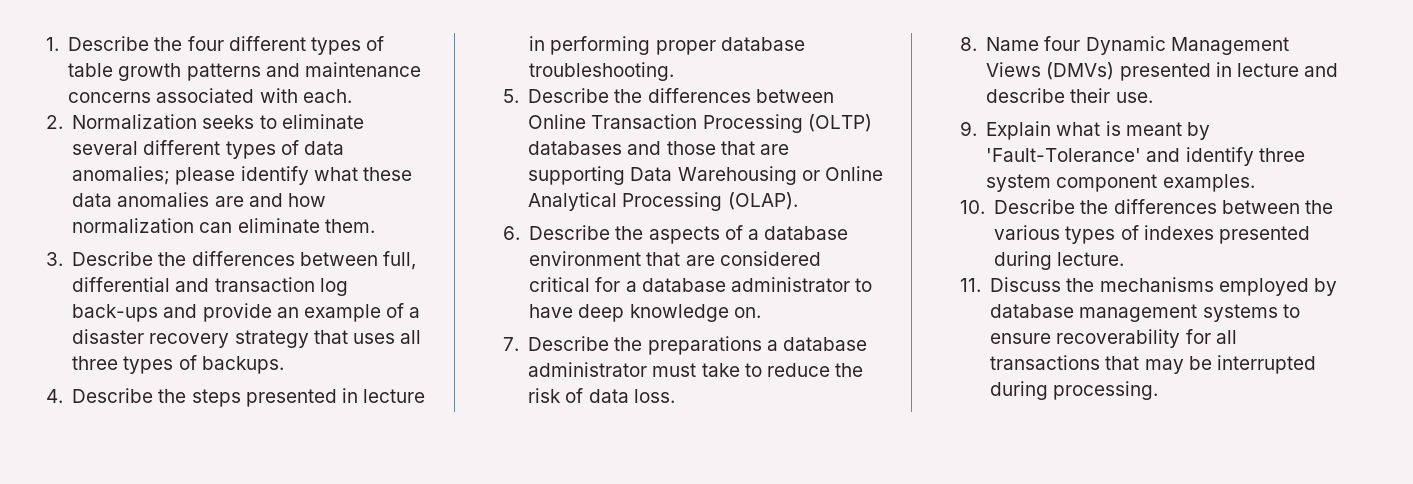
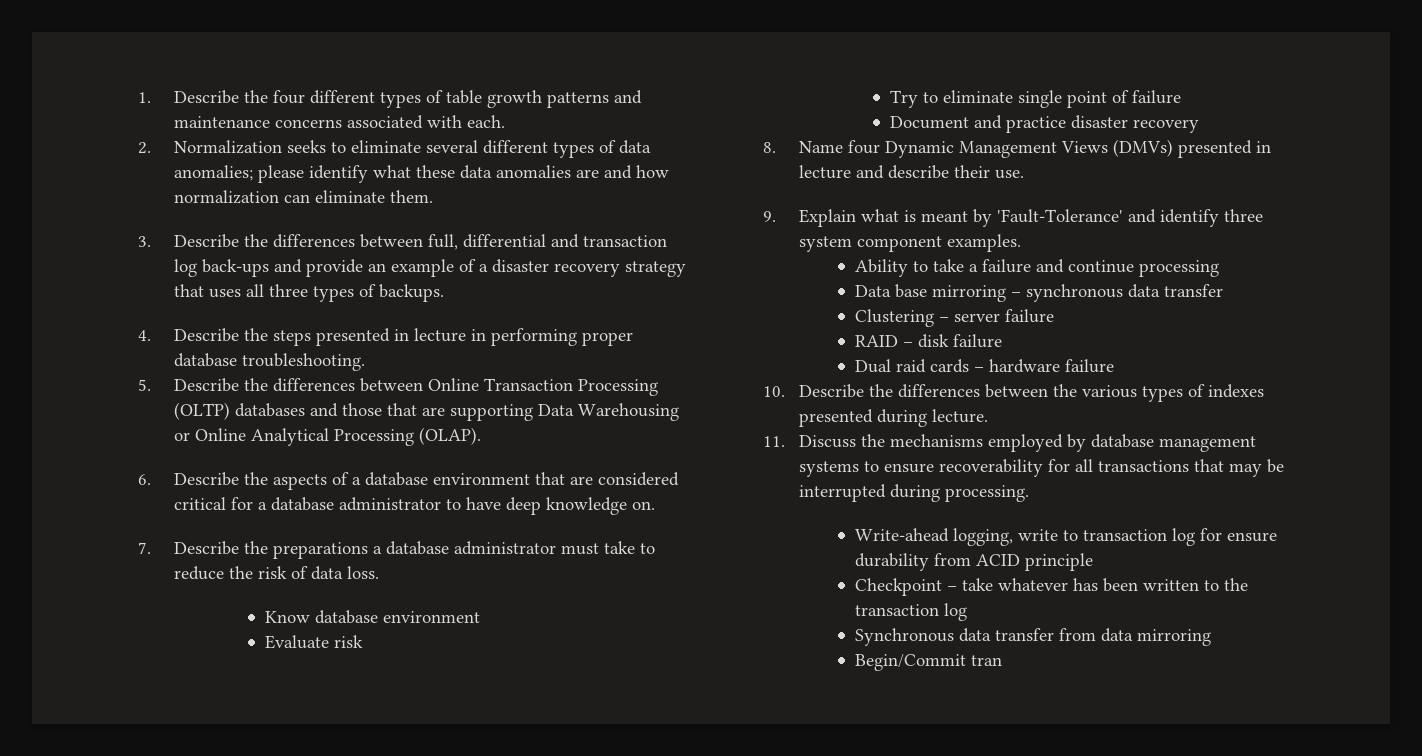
(675, 396) none -> [265,610,481,624] [265,635,364,649] [890,90,1182,108] [890,115,1200,133] // Know database environment // Evaluate risk // Try to eliminate single point of failure // Document and practice disaster recovery
(1255, 183) none -> [854,259,1219,277] [854,284,1223,302] [854,309,1054,327] [854,334,1002,348] [854,359,1114,373] // Ability to take a failure and continue processing // Data base mirroring – synchronous data transfer // Clustering – server failure // RAID – disk failure // Dual raid cards – hardware failure
(1159, 390) none -> [854,528,1277,546] [854,553,1093,571] [854,578,1248,596] [854,603,967,621] [854,628,1211,646] [854,654,1002,671] // Write-ahead logging, write to transaction log for ensure durability from ACID principle // Checkpoint – take whatever has been written to the transaction log // Synchronous data transfer from data mirroring // Begin/Commit tran

